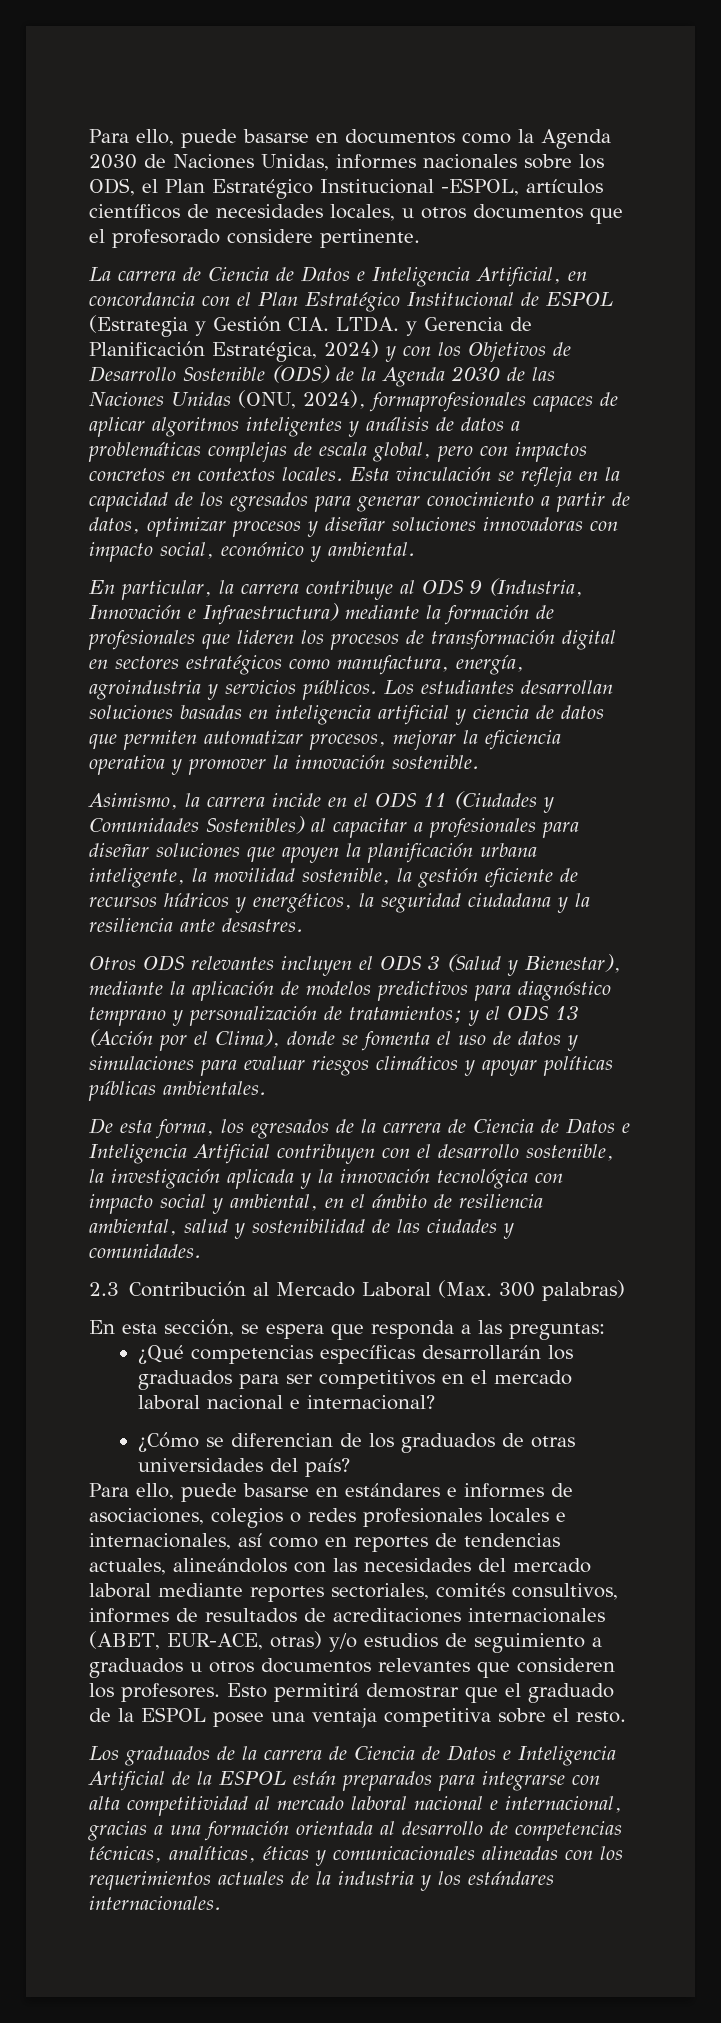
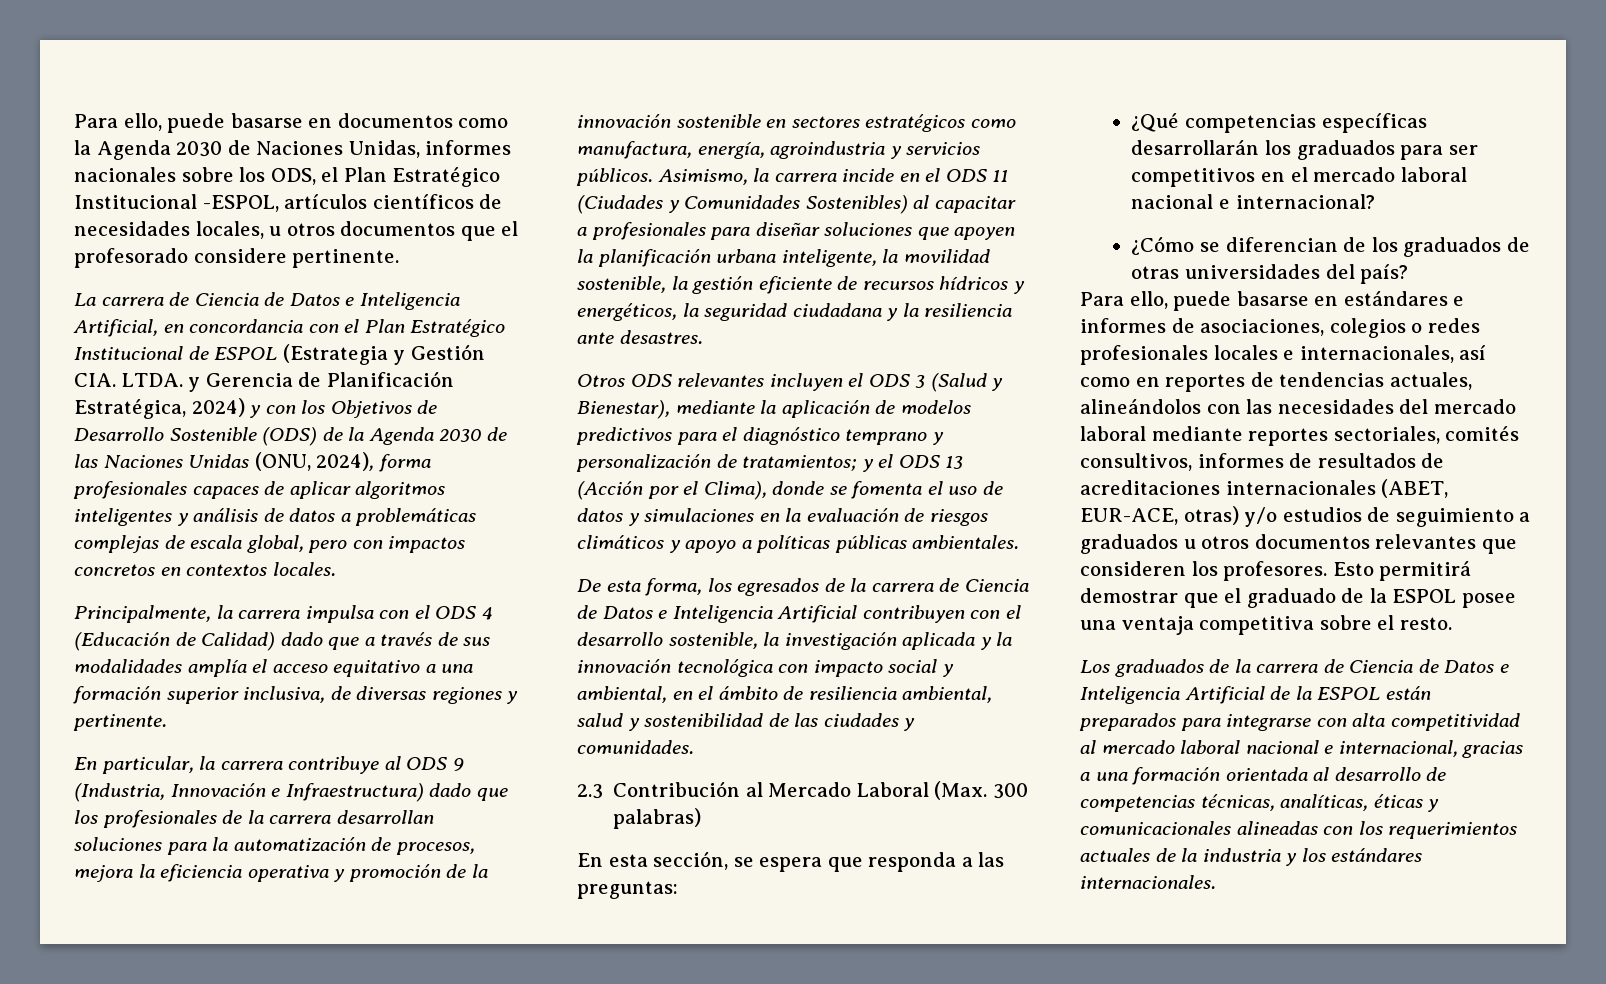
[369,392,526,412] formaprofesionales -> [378,454,431,472] [73,481,187,499] forma profesionales
[350,467,620,487] [89,492,630,512] [89,517,618,537] [89,542,415,562] Esta vinculación se refleja en la capacidad de los egresados para generar conocimiento a partir de datos, optimizar procesos y diseñar soluciones innovadoras con impacto social, económico y ambiental. -> [74,605,493,623] [74,632,491,651] [74,659,474,677] [73,686,519,704] [73,714,167,731] // Principalmente, la carrera impulsa con el ODS 4 (Educación de Calidad) dado que a través de sus modalidades amplía el acceso equitativo a una formación superior inclusiva, de diversas regiones y pertinente.
[345,605,554,625] [88,630,616,650] mediante la formación de profesionales que lideren los procesos de transformación digital -> [429,783,508,801] [74,810,434,828] [74,837,475,855] [74,864,488,882] [577,114,761,128] dado que los profesionales de la carrera desarrollan soluciones para la automatización de procesos, mejora la eficiencia operativa y promoción de la innovación sostenible
[384,680,613,694] [89,705,604,725] [89,730,561,750] [89,755,479,775] Los estudiantes desarrollan soluciones basadas en inteligencia artificial y ciencia de datos que permiten automatizar procesos, mejorar la eficiencia operativa y promover la innovación sostenible. // -> (653, 177) none
(511, 993) none -> [722,427,738,441] el
[200,1056,305,1076] para evaluar -> [759,508,925,522] en la evaluación de
[482,1060,537,1076] apoyar -> [685,540,752,553] apoyo a

